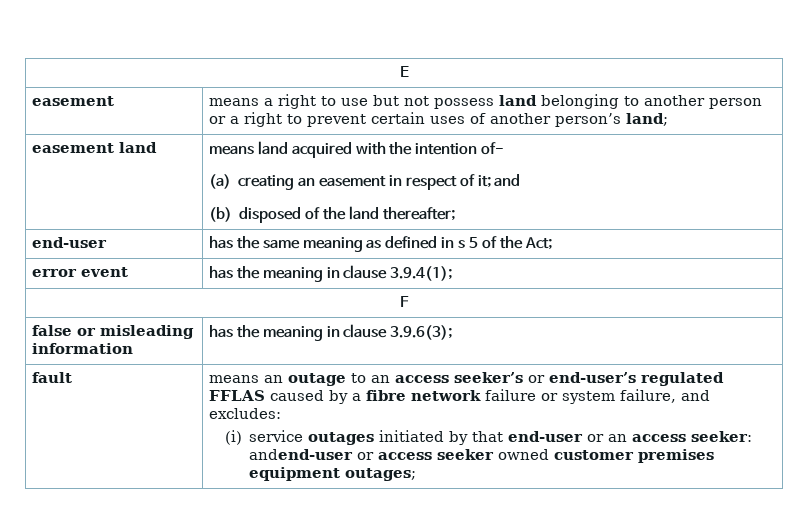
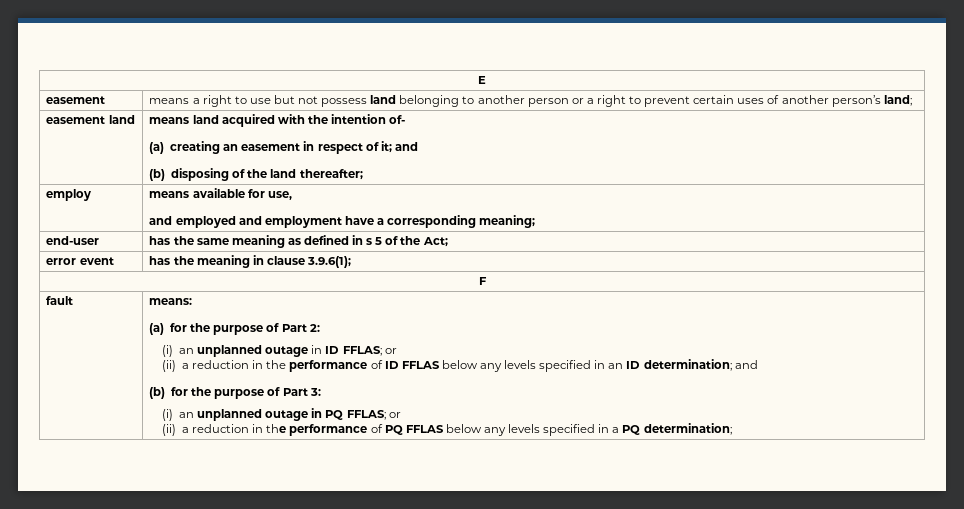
[239,207,302,223] disposed -> [171,168,230,181] disposing
(455, 213) none -> [46,189,92,201] [149,188,292,200] [149,215,536,228] // employ | means available for use, // and employed and employment have a corresponding meaning;
[390,266,453,281] 3.9.4(1); -> [306,256,351,268] 3.9.6(1);
[31,325,194,339] [31,343,133,354] [208,324,453,341] [31,372,72,383] [208,372,724,386] [208,389,710,404] [208,408,281,419] [225,430,753,445] [249,449,715,463] [249,467,417,481] false or misleading information | has the meaning in clause 3.9.6(3); // fault | means an outage to an access seeker’s or end-user’s regulated FFLAS caused by a fibre network failure or system failure, and excludes: // (i) service outages initiated by that end-user or an access seeker: andend-user or access seeker owned customer premises equipment outages; -> [46,296,74,305] [149,298,193,305] [149,323,320,335] [162,345,397,357] [162,359,758,372] [149,387,321,399] [162,408,401,421] [162,423,732,436] fault | means: // (a) for the purpose of Part 2: // (i) an unplanned outage in ID FFLAS; or // (ii) a reduction in the performance of ID FFLAS below any levels specified in an ID determination; and // (b) for the purpose of Part 3: // (i) an unplanned outage in PQ FFLAS; or // (ii) a reduction in the performance of PQ FFLAS below any levels specified in a PQ determination;

